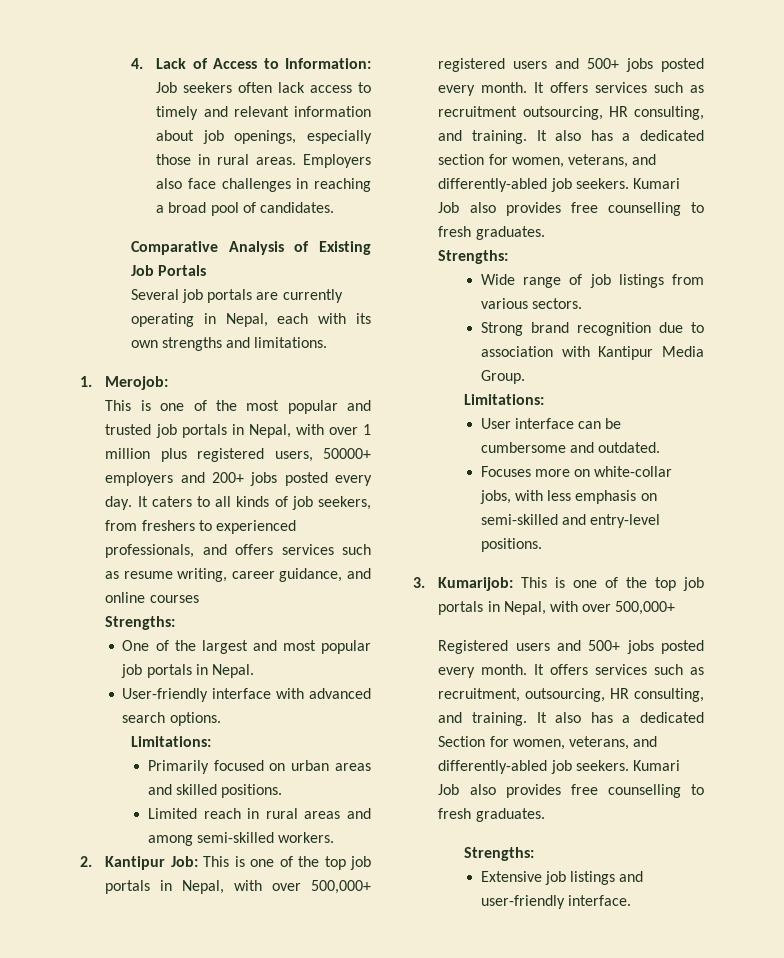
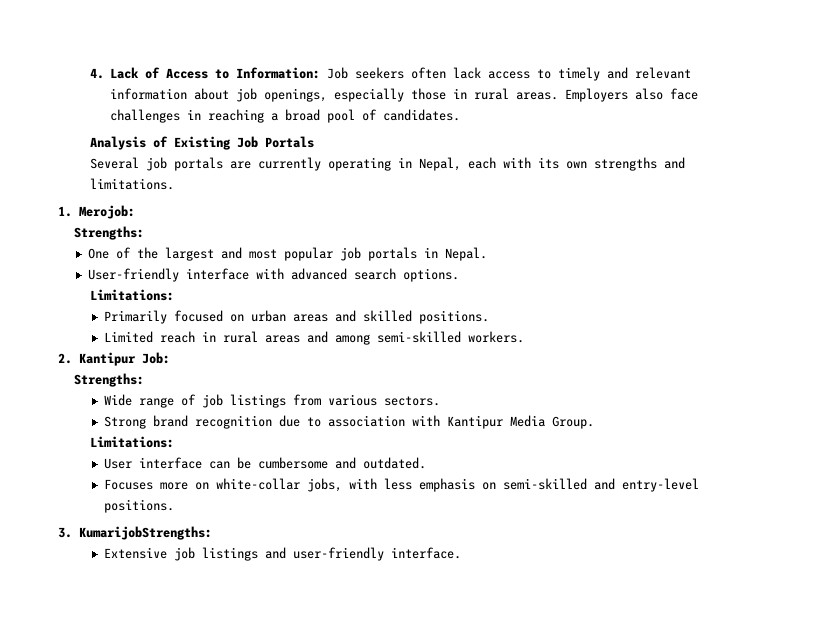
[130,241,218,255] Comparative -> (461, 115) none
[105,400,371,414] [105,424,372,438] [105,448,371,462] [105,472,372,486] [105,496,371,510] [105,520,296,534] [105,544,371,558] [105,568,371,582] [105,592,199,603] // This is one of the most popular and trusted job portals in Nepal, with over 1 million plus registered users, 50000+ employers and 200+ jobs posted every day. It caters to all kinds of job seekers, from freshers to experienced professionals, and offers services such as resume writing, career guidance, and online courses -> (135, 212) none
[203,856,371,870] [105,880,371,894] [438,58,704,72] [438,82,704,96] [438,106,704,120] [438,130,704,144] [438,154,657,168] [438,178,680,192] [438,202,704,216] [438,226,545,240] This is one of the top job portals in Nepal, with over 500,000+ registered users and 500+ jobs posted every month. It offers services such as recruitment outsourcing, HR consulting, and training. It also has a dedicated section for women, veterans, and differently-abled job seekers. Kumari Job also provides free counselling to fresh graduates. -> (170, 358) none
[438,577,704,591] [438,601,676,615] [438,640,704,654] [438,664,704,678] [438,688,704,702] [438,712,704,726] [438,736,658,750] [438,760,680,774] [438,784,704,798] [438,808,545,822] [463,847,534,861] Kumarijob: This is one of the top job portals in Nepal, with over 500,000+ // Registered users and 500+ jobs posted every month. It offers services such as recruitment, outsourcing, HR consulting, and training. It also has a dedicated Section for women, veterans, and differently-abled job seekers. Kumari Job also provides free counselling to fresh graduates. // Strengths: -> [78,526,212,540] KumarijobStrengths:

